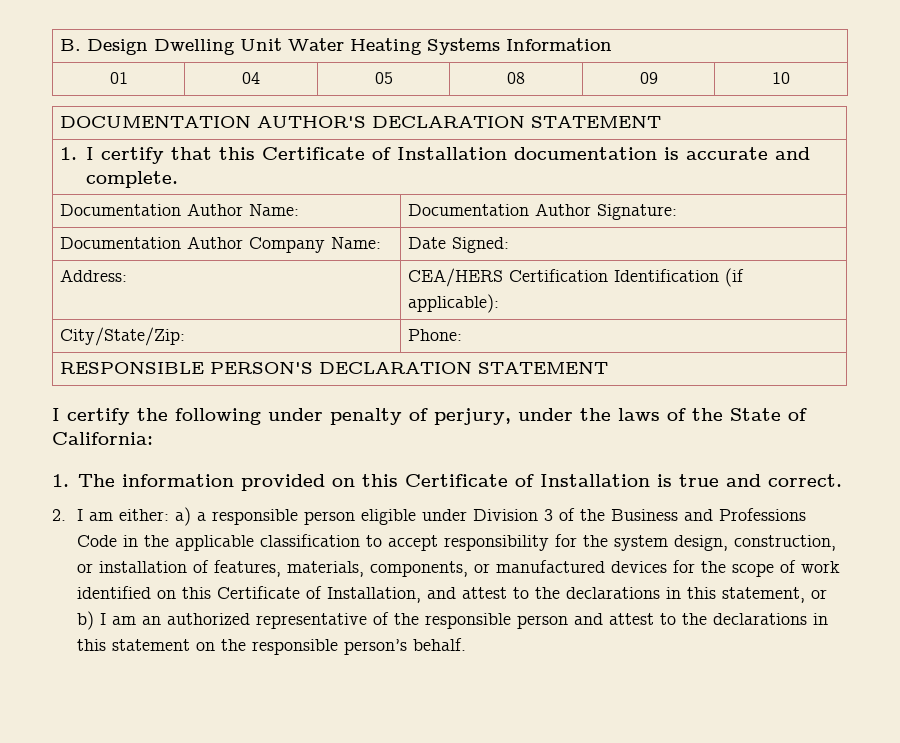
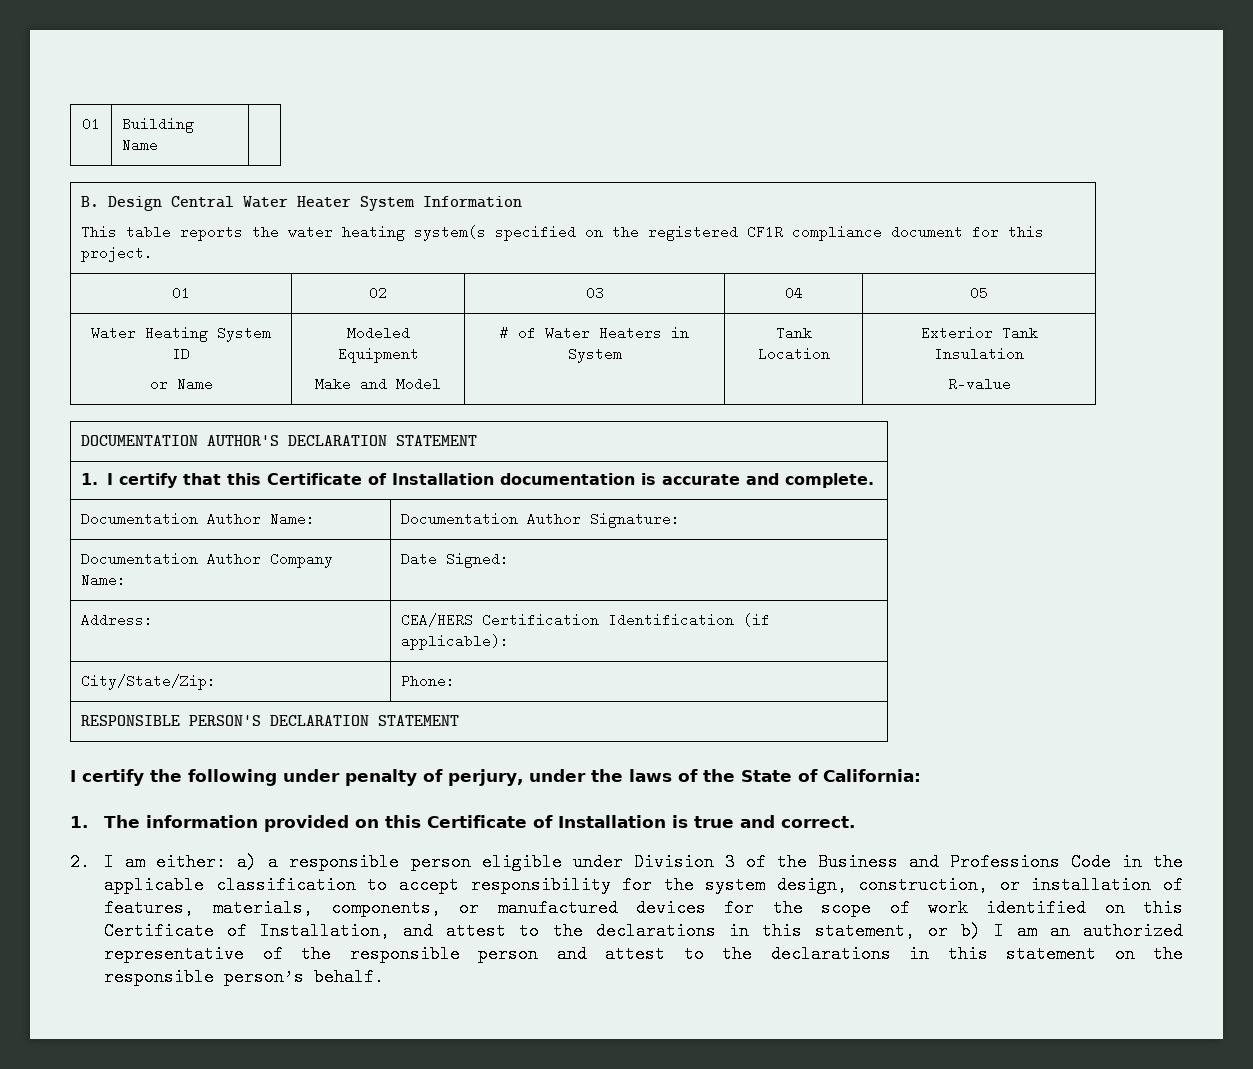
[60,38,613,55] [109,72,128,84] B. Design Dwelling Unit Water Heating Systems Information // 01 -> [82,117,100,131] [122,117,195,133] [122,138,159,152] [81,196,523,211] [81,225,1045,241] [81,246,154,262] [172,286,190,300] [369,286,387,300] [585,286,604,300] 01 | Building Name | // B. Design Central Water Heater System Information // This table reports the water heating system(s specified on the registered CF1R compliance document for this project. // 01 | 02 | 03
[507,72,525,84] [639,72,658,84] [772,72,790,84] | 08 | 09 | 10 -> [91,326,271,342] [172,347,190,361] [149,377,213,391] [346,326,410,340] [337,347,419,363] [315,377,441,391] [500,326,689,340] [567,347,622,363] [775,326,812,340] [757,347,830,361] [920,326,1038,340] [934,347,1024,361] [947,377,1011,391] // Water Heating System ID // or Name | Modeled Equipment // Make and Model | # of Water Heaters in System | Tank Location | Exterior Tank Insulation // R-value

